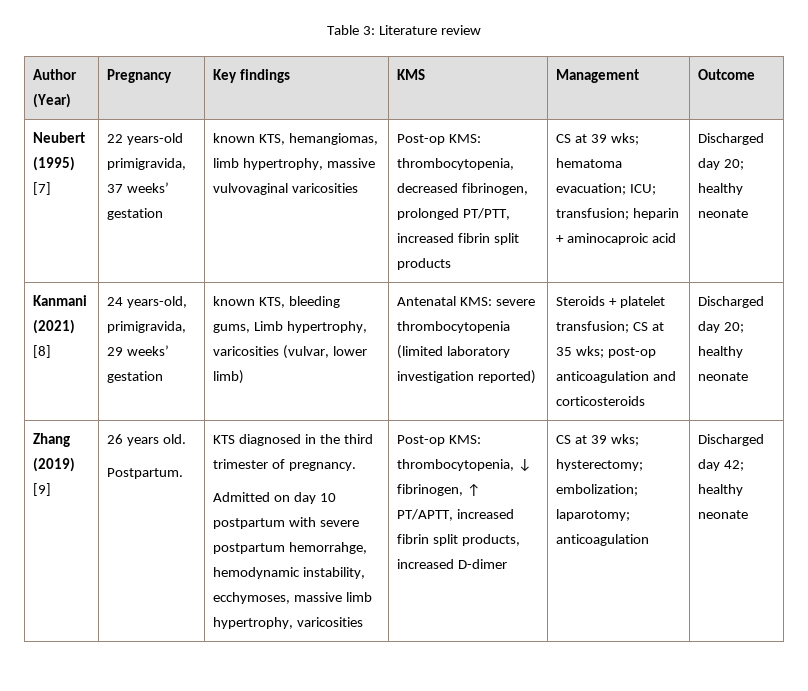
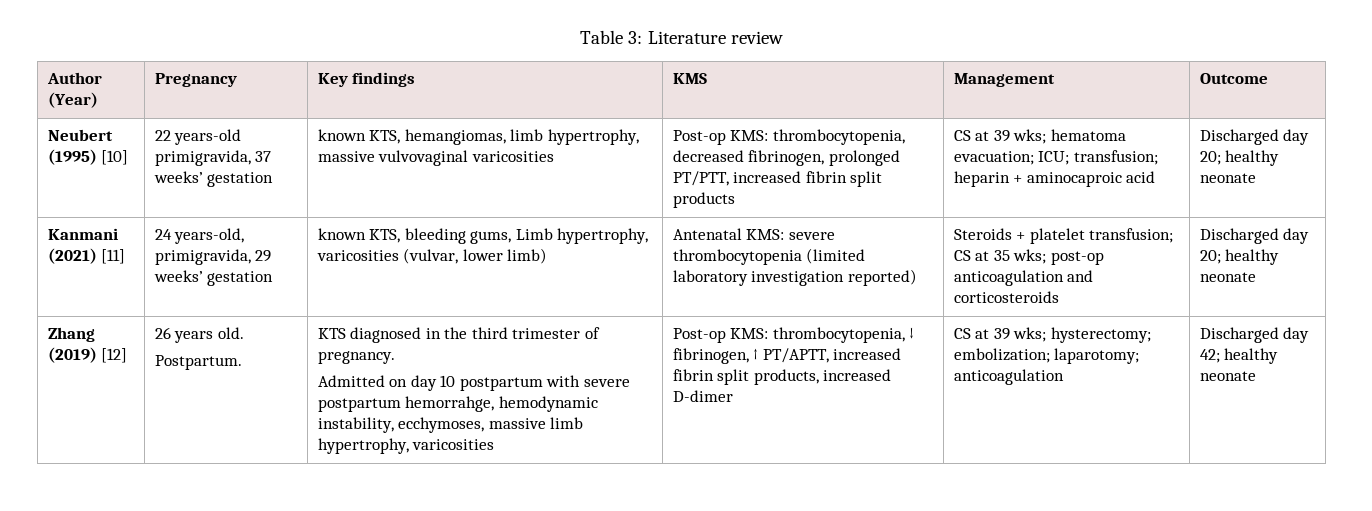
[32,182,51,195] [7] -> [101,150,129,165] [10]
[32,345,51,358] [8] -> [101,249,126,264] [11]
[32,483,51,496] [9] -> [101,348,128,363] [12]

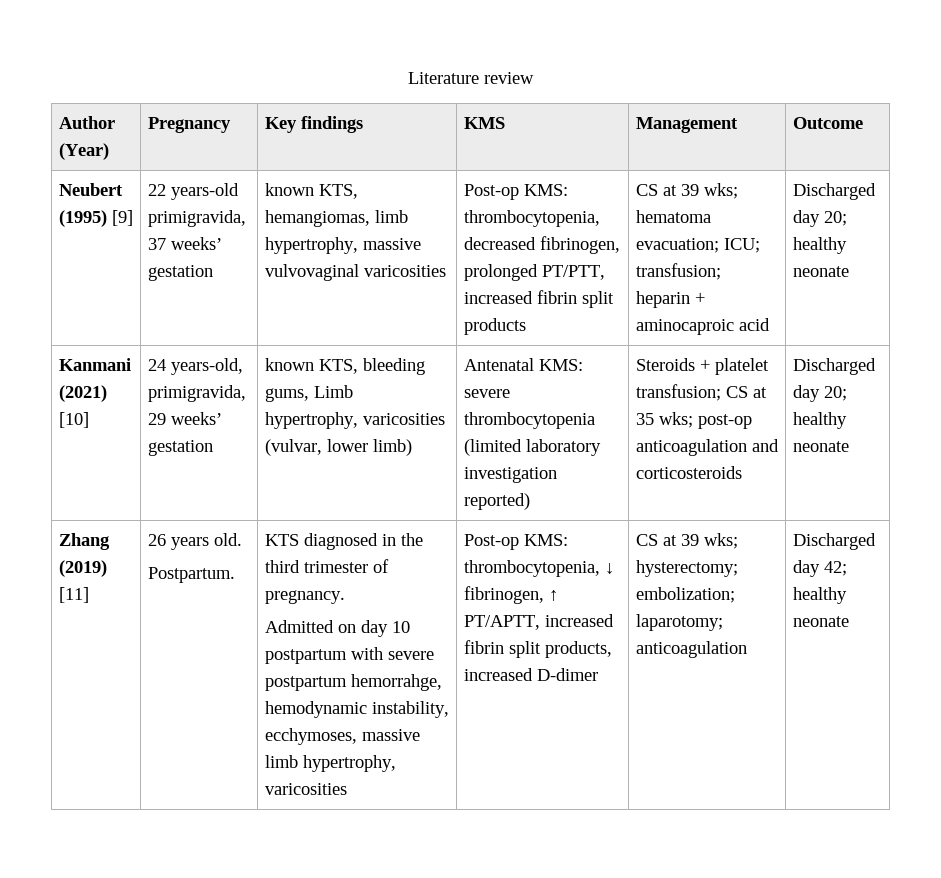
[580,30,643,44] Table 3: -> (408, 78) none
[101,150,129,165] [10] -> [111,210,133,226] [9]
[101,249,126,264] [11] -> [58,412,89,428] [10]
[101,348,128,363] [12] -> [58,587,89,603] [11]

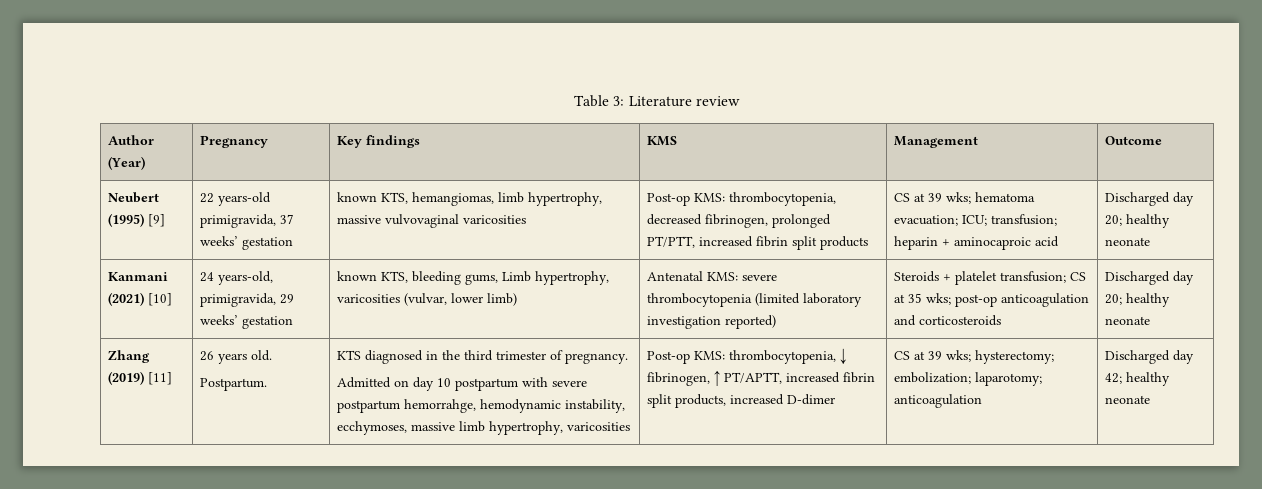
(408, 78) none -> [574,95,625,107] Table 3:

